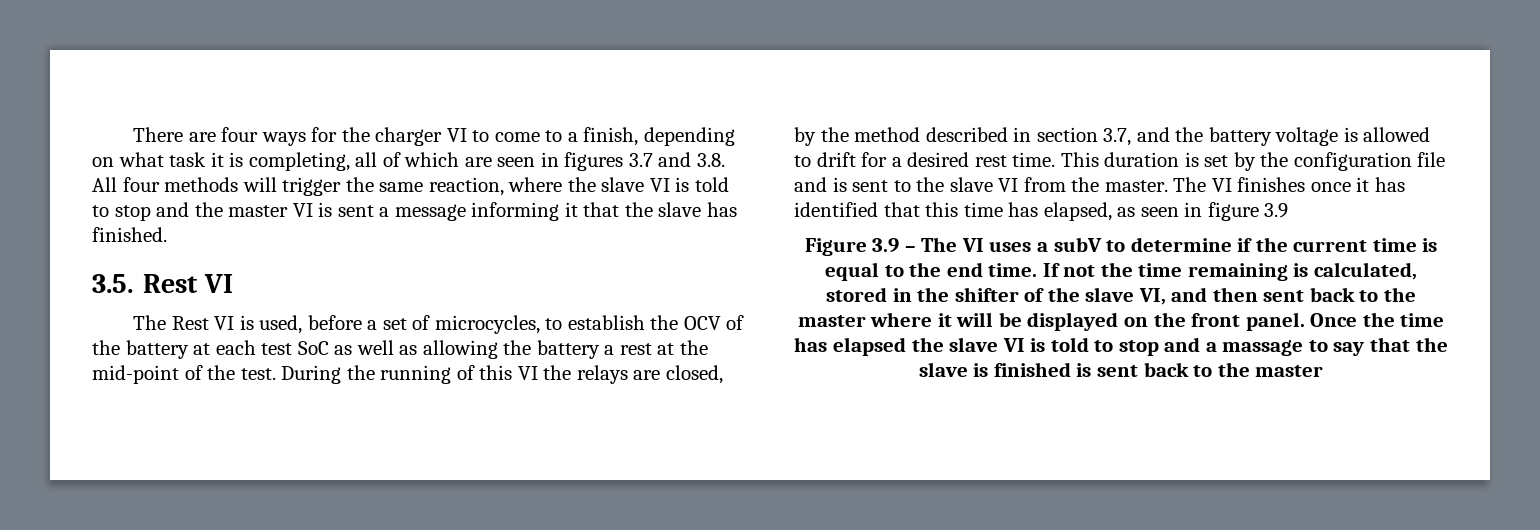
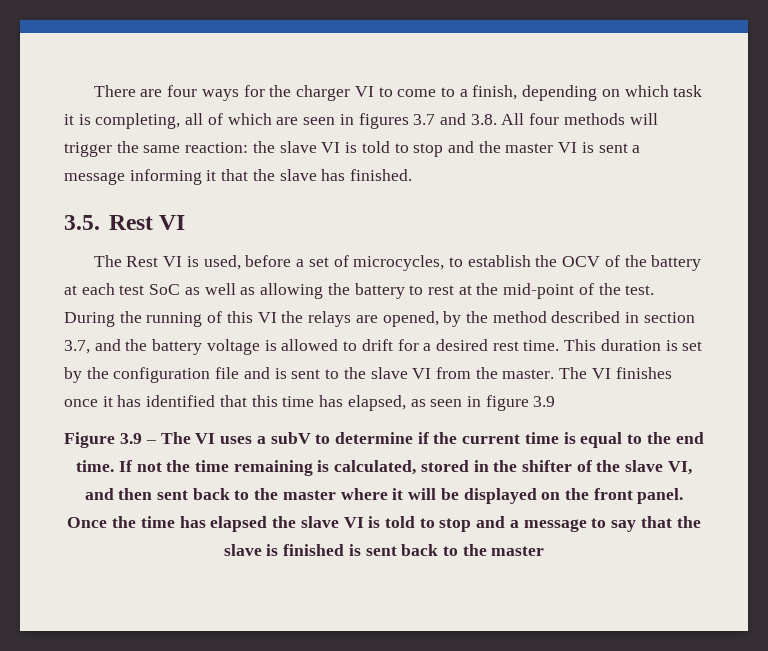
[118,152,164,167] what -> [624,85,669,97] which
[428,177,563,196] reaction, where -> [185,142,249,153] reaction:
[604,345,615,355] a -> [409,285,424,295] to
[665,365,723,384] closed, -> [382,311,439,327] opened,
[1222,340,1304,356] massage -> [523,519,587,532] message

